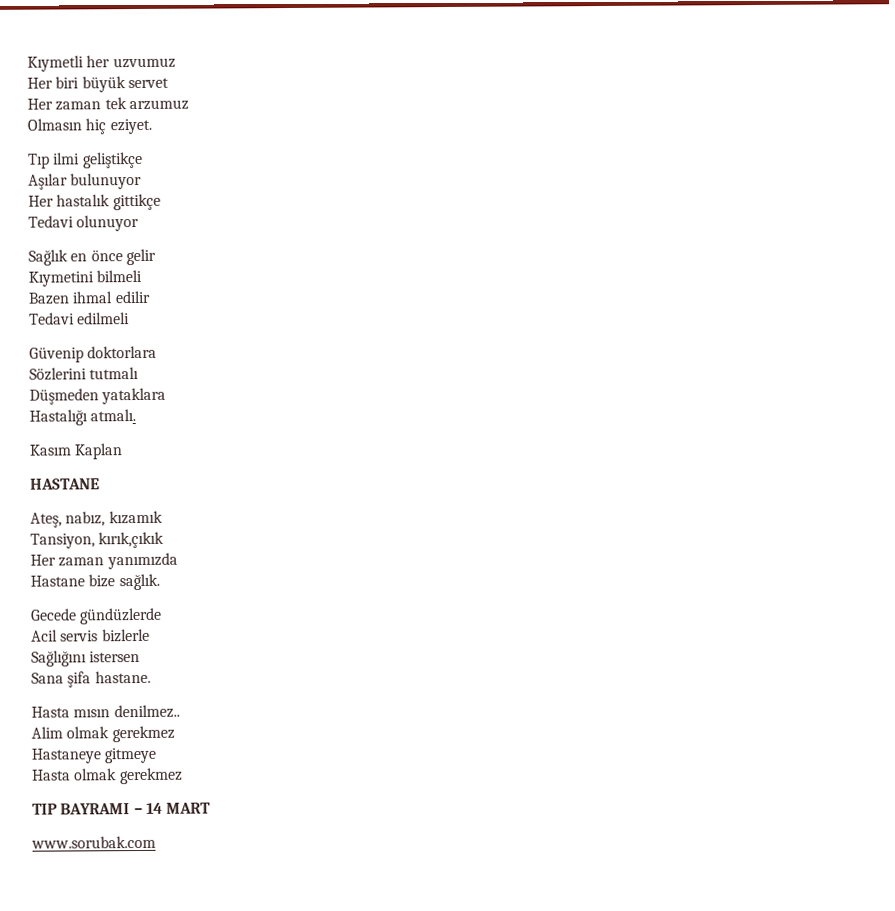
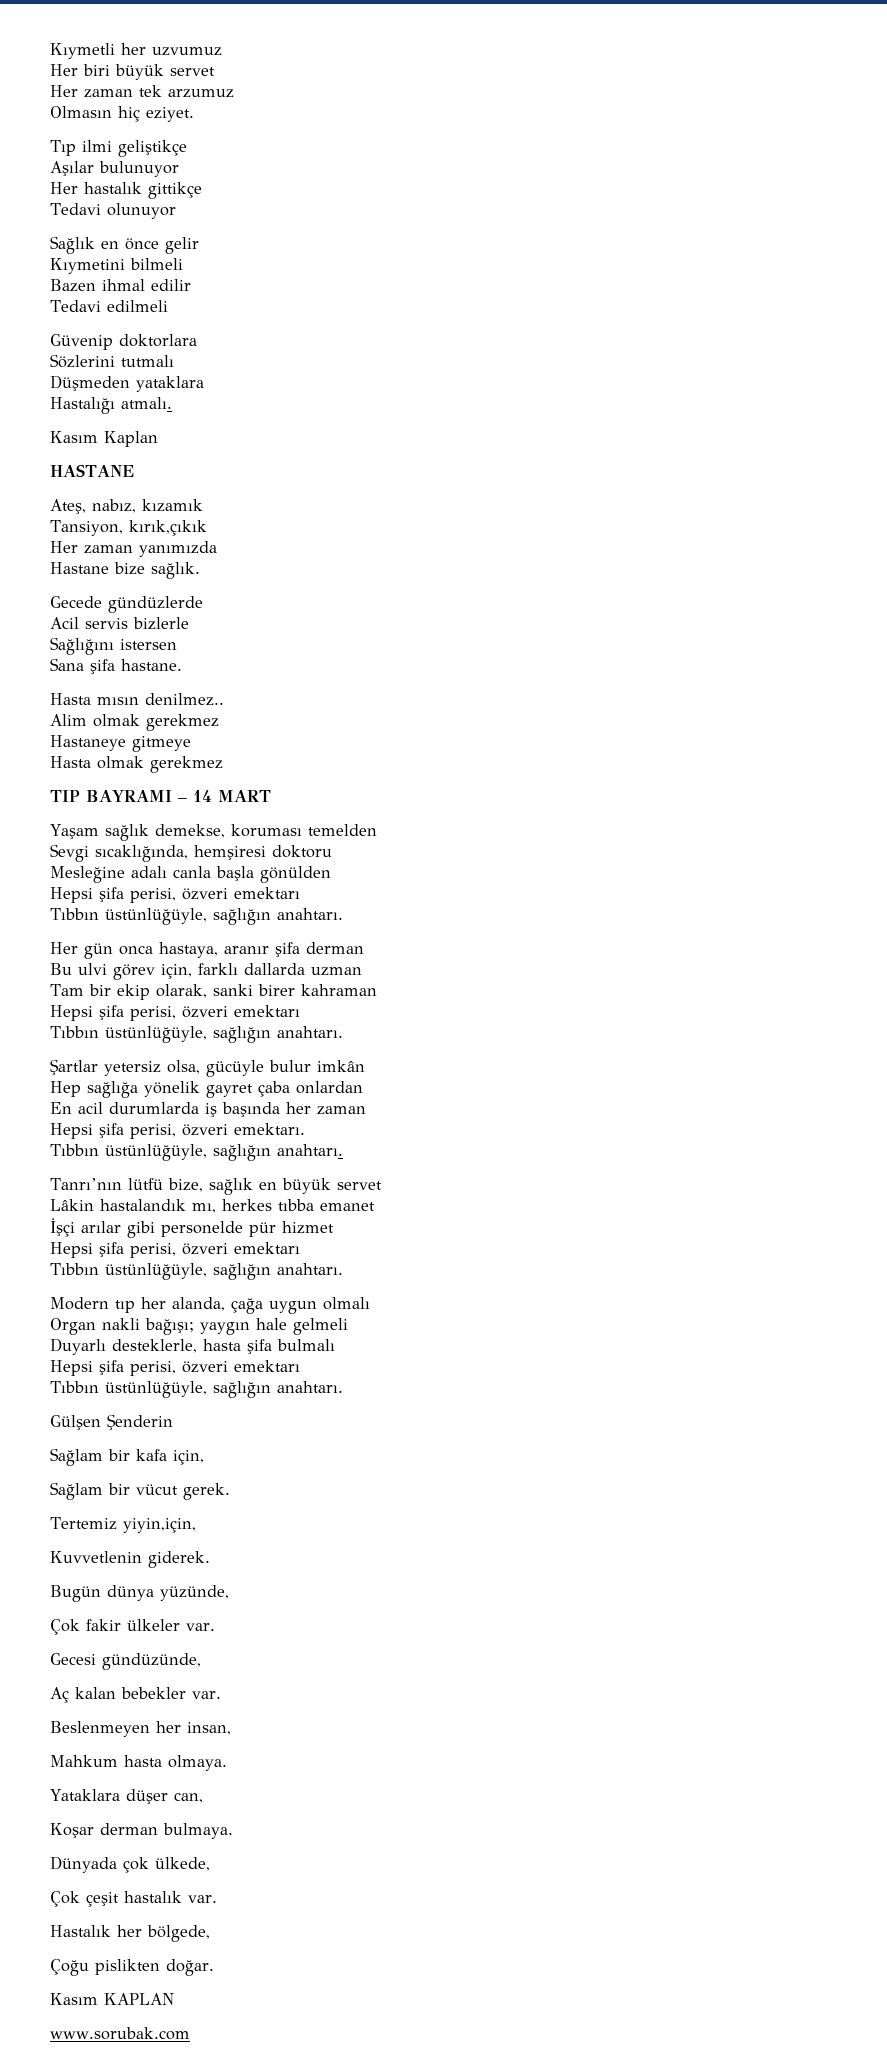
(212, 808) none -> [50,824,377,841] [50,844,332,862] [50,866,331,883] [50,887,300,903] [50,908,343,925] [50,942,364,959] [50,963,362,980] [50,984,377,1000] [50,1005,300,1021] [50,1026,343,1043] [50,1059,365,1077] [50,1081,363,1098] [50,1102,366,1117] [50,1123,305,1139] [50,1144,343,1161] [50,1178,382,1195] [50,1199,375,1213] [50,1218,334,1238] [50,1242,300,1258] [50,1263,343,1280] [50,1297,370,1314] [50,1318,348,1335] [50,1338,335,1355] [50,1360,300,1376] [50,1381,343,1398] [50,1414,173,1430] [50,1448,204,1466] [50,1482,230,1500] [50,1517,196,1533] [50,1551,210,1568] [50,1585,229,1602] [50,1619,215,1635] [50,1653,201,1670] [50,1687,221,1703] [50,1721,231,1737] [50,1755,227,1771] [50,1789,203,1804] [50,1823,233,1839] [50,1856,210,1873] [50,1891,217,1907] [50,1925,210,1942] [50,1959,214,1976] [50,1993,174,2005] // Yaşam sağlık demekse, koruması temelden // Sevgi sıcaklığında, hemşiresi doktoru // Mesleğine adalı canla başla gönülden // Hepsi şifa perisi, özveri emektarı // Tıbbın üstünlüğüyle, sağlığın anahtarı. // Her gün onca hastaya, aranır şifa derman // Bu ulvi görev için, farklı dallarda uzman // Tam bir ekip olarak, sanki birer kahraman // Hepsi şifa perisi, özveri emektarı // Tıbbın üstünlüğüyle, sağlığın anahtarı. // Şartlar yetersiz olsa, gücüyle bulur imkân // Hep sağlığa yönelik gayret çaba onlardan // En acil durumlarda iş başında her zaman // Hepsi şifa perisi, özveri emektarı. // Tıbbın üstünlüğüyle, sağlığın anahtarı. // Tanrı’nın lütfü bize, sağlık en büyük servet // Lâkin hastalandık mı, herkes tıbba emanet // İşçi arılar gibi personelde pür hizmet // Hepsi şifa perisi, özveri emektarı // Tıbbın üstünlüğüyle, sağlığın anahtarı. // Modern tıp her alanda, çağa uygun olmalı // Organ nakli bağışı; yaygın hale gelmeli // Duyarlı desteklerle, hasta şifa bulmalı // Hepsi şifa perisi, özveri emektarı // Tıbbın üstünlüğüyle, sağlığın anahtarı. // Gülşen Şenderin // Sağlam bir kafa için, // Sağlam bir vücut gerek. // Tertemiz yiyin,için, // Kuvvetlenin giderek. // Bugün dünya yüzünde, // Çok fakir ülkeler var. // Gecesi gündüzünde, // Aç kalan bebekler var. // Beslenmeyen her insan, // Mahkum hasta olmaya. // Yataklara düşer can, // Koşar derman bulmaya. // Dünyada çok ülkede, // Çok çeşit hastalık var. // Hastalık her bölgede, // Çoğu pislikten doğar. // Kasım KAPLAN

